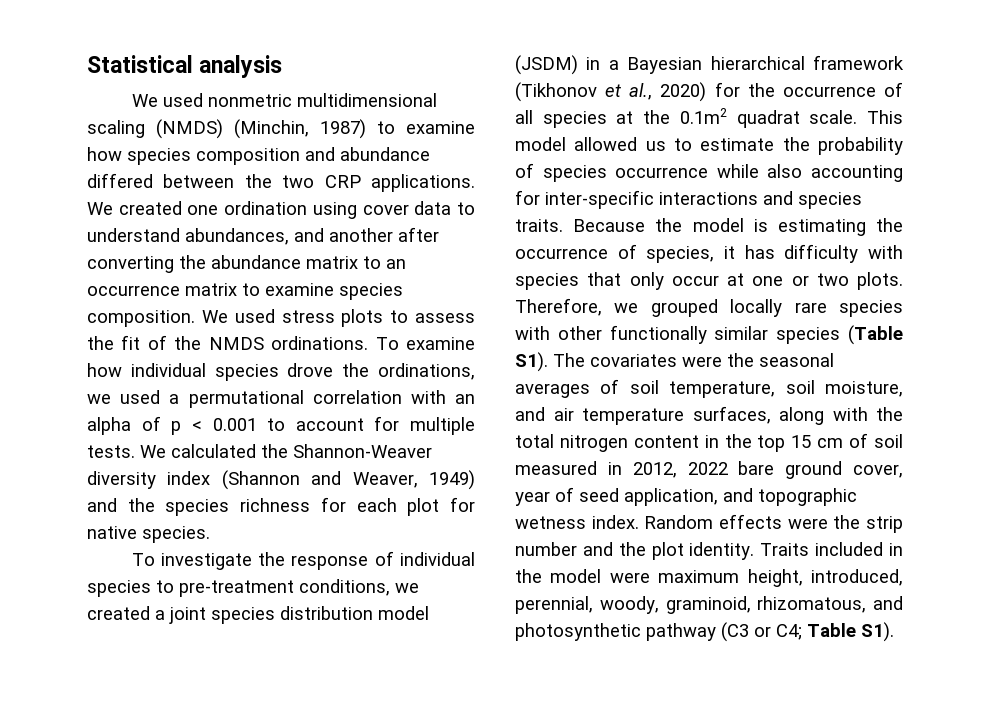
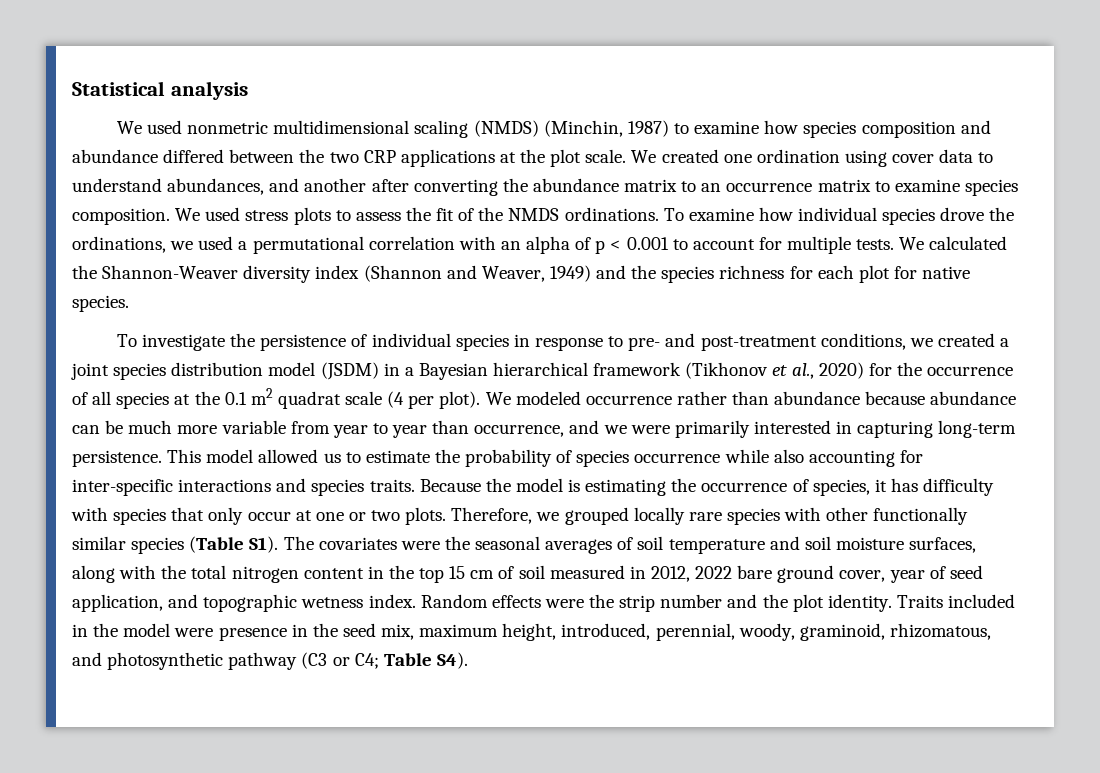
[371,174,475,192] applications. -> [400,149,627,167] applications at the plot scale.
[291,555,369,570] response -> [260,334,347,351] persistence
[156,580,294,597] to pre-treatment -> [513,333,817,351] in response to pre- and post-treatment
[679,108,858,128] 0.1m2 quadrat scale. -> [224,388,1017,409] [72,420,1017,438] [72,450,162,467] 0.1 m2 quadrat scale (4 per plot). We modeled occurrence rather than abundance because abundance can be much more variable from year to year than occurrence, and we were primarily interested in capturing long-term persistence.
[669,380,903,398] [515,407,684,425] temperature, soil moisture, and air temperature -> [668,536,904,554] temperature and soil moisture
(650, 577) none -> [218,623,415,641] presence in the seed mix,
[861,622,894,642] S1). -> [436,652,468,669] S4).

